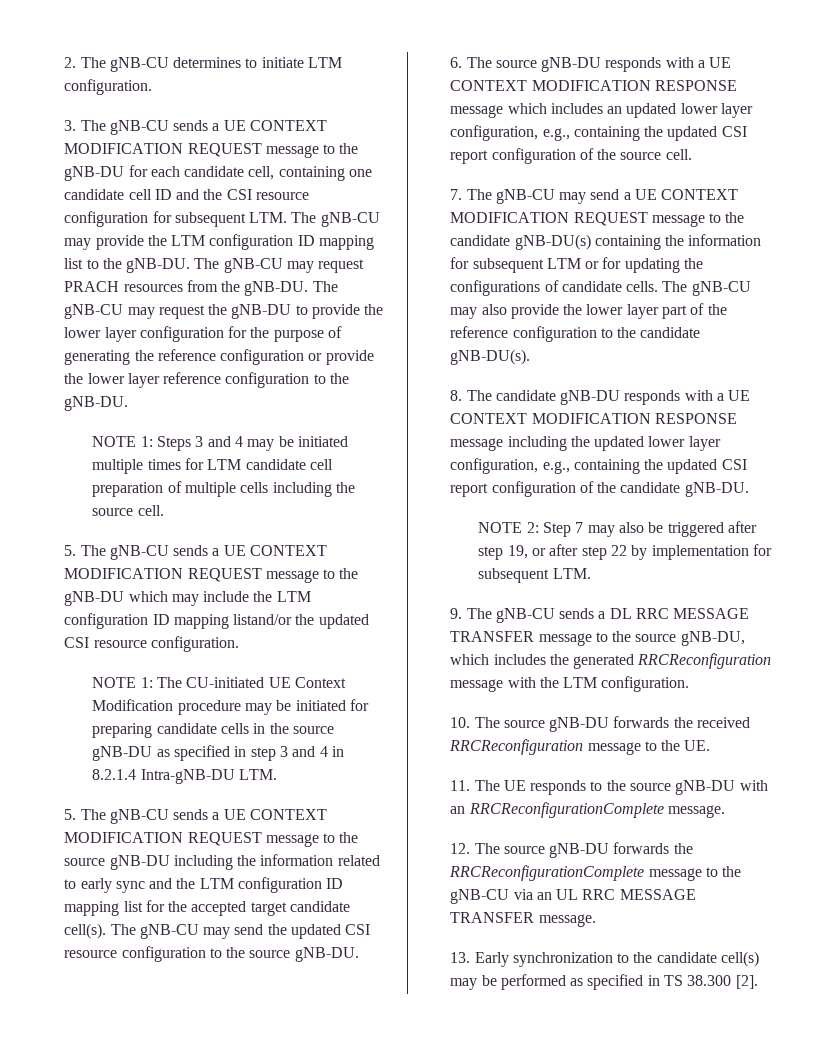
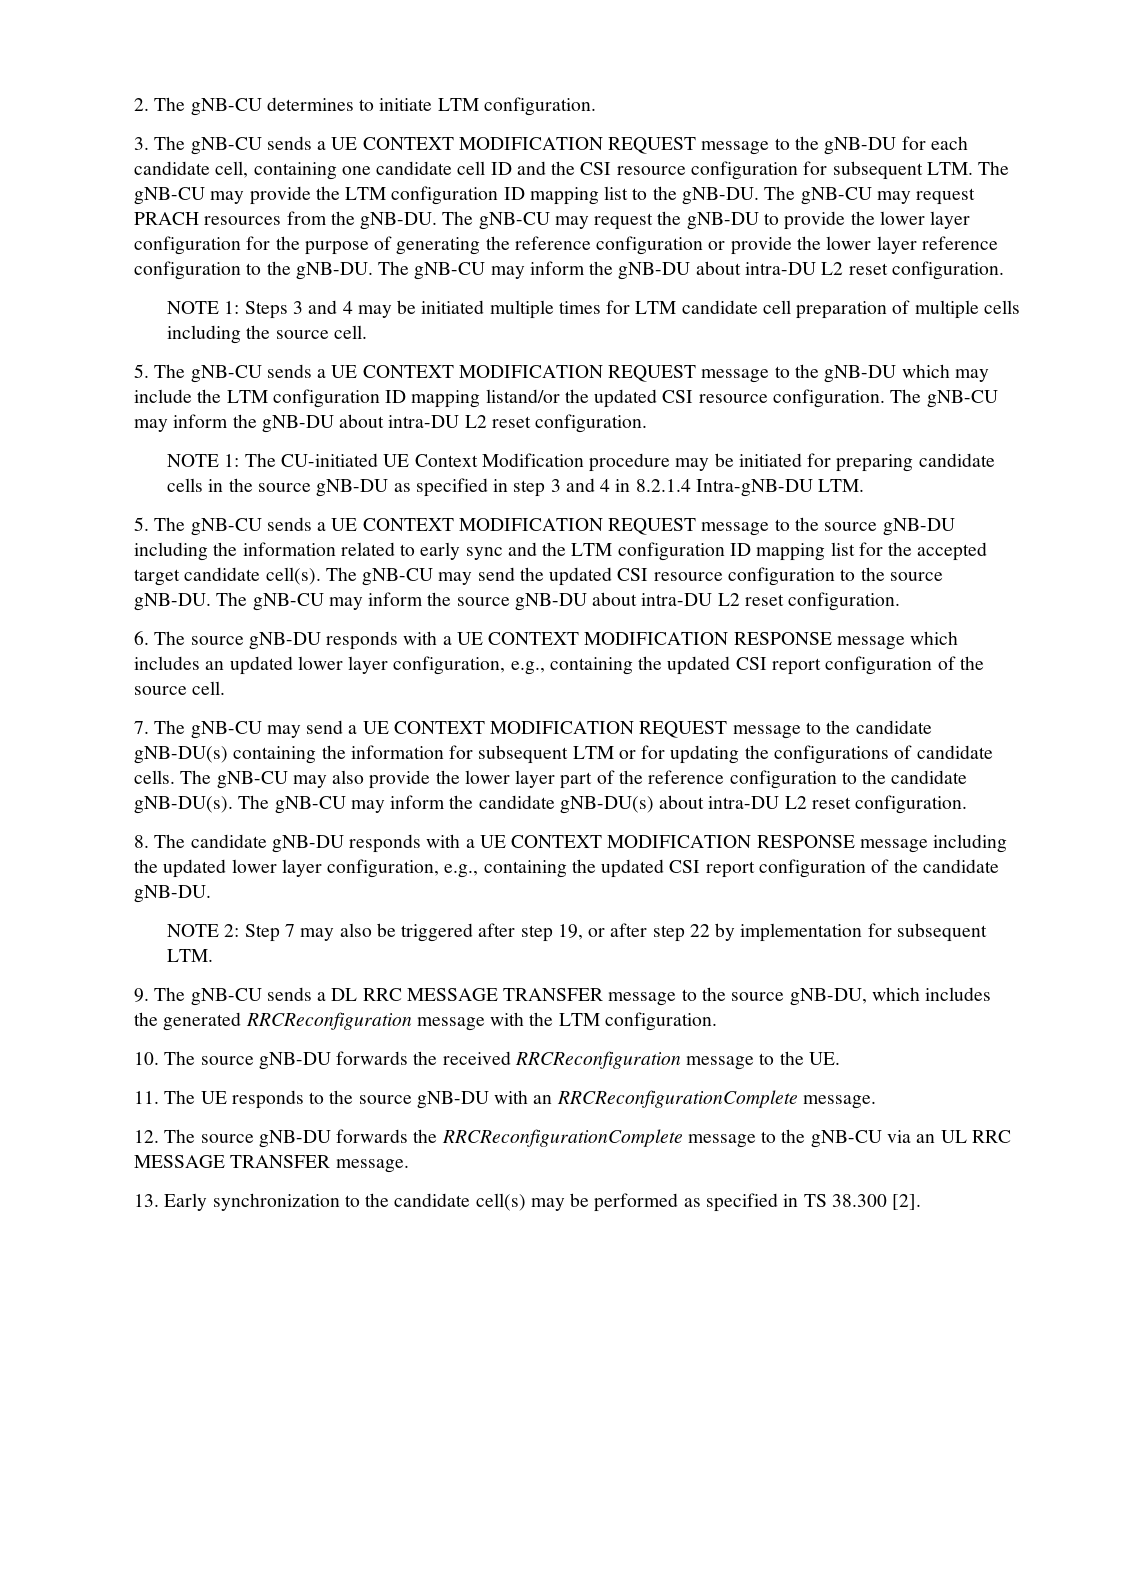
(129, 403) none -> [378,261,1004,280] The gNB-CU may inform the gNB-DU about intra-DU L2 reset configuration.
(239, 644) none -> [890,389,998,408] [134,414,648,433] The gNB-CU may inform the gNB-DU about intra-DU L2 reset configuration.
(359, 954) none -> [216,592,901,611] The gNB-CU may inform the source gNB-DU about intra-DU L2 reset configuration.
(531, 357) none -> [238,795,968,814] The gNB-CU may inform the candidate gNB-DU(s) about intra-DU L2 reset configuration.

